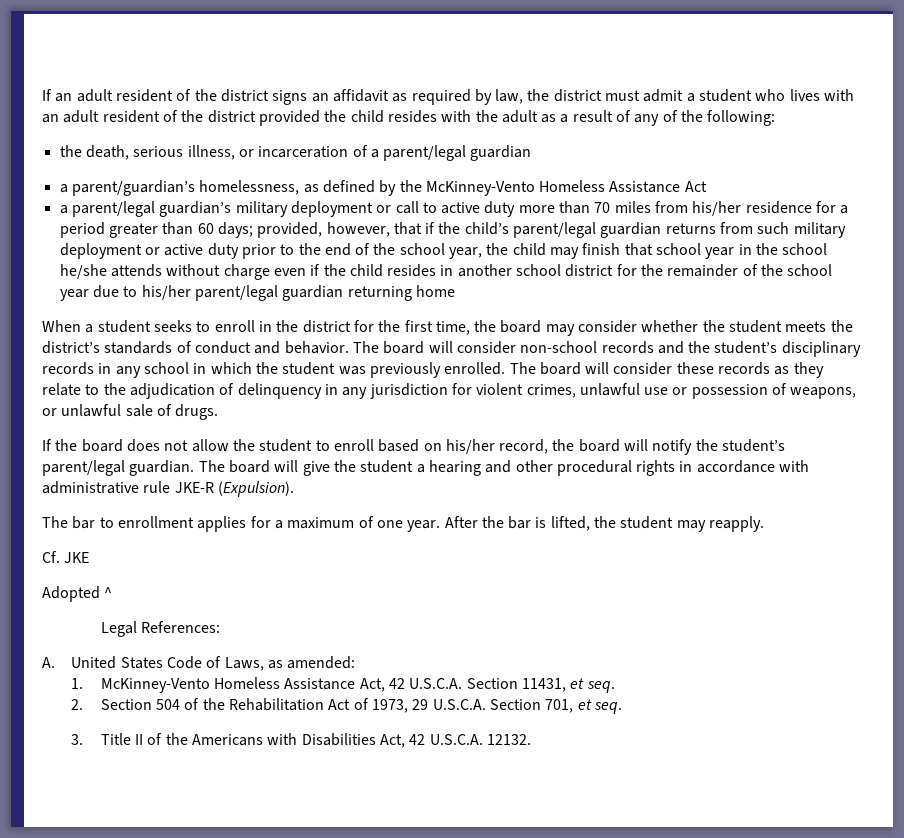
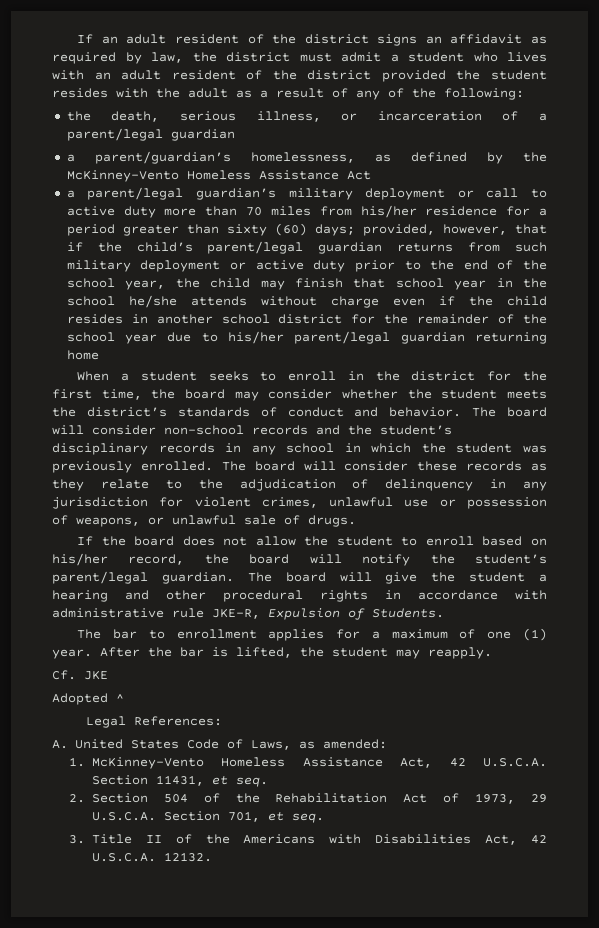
[350,110,384,123] child -> [490,70,547,80] student
[197,223,214,234] 60 -> [226,223,307,236] sixty (60)
[174,481,294,497] JKE-R (Expulsion). -> [212,608,444,620] JKE-R, Expulsion of Students.
(403, 524) none -> [523,628,547,641] (1)

